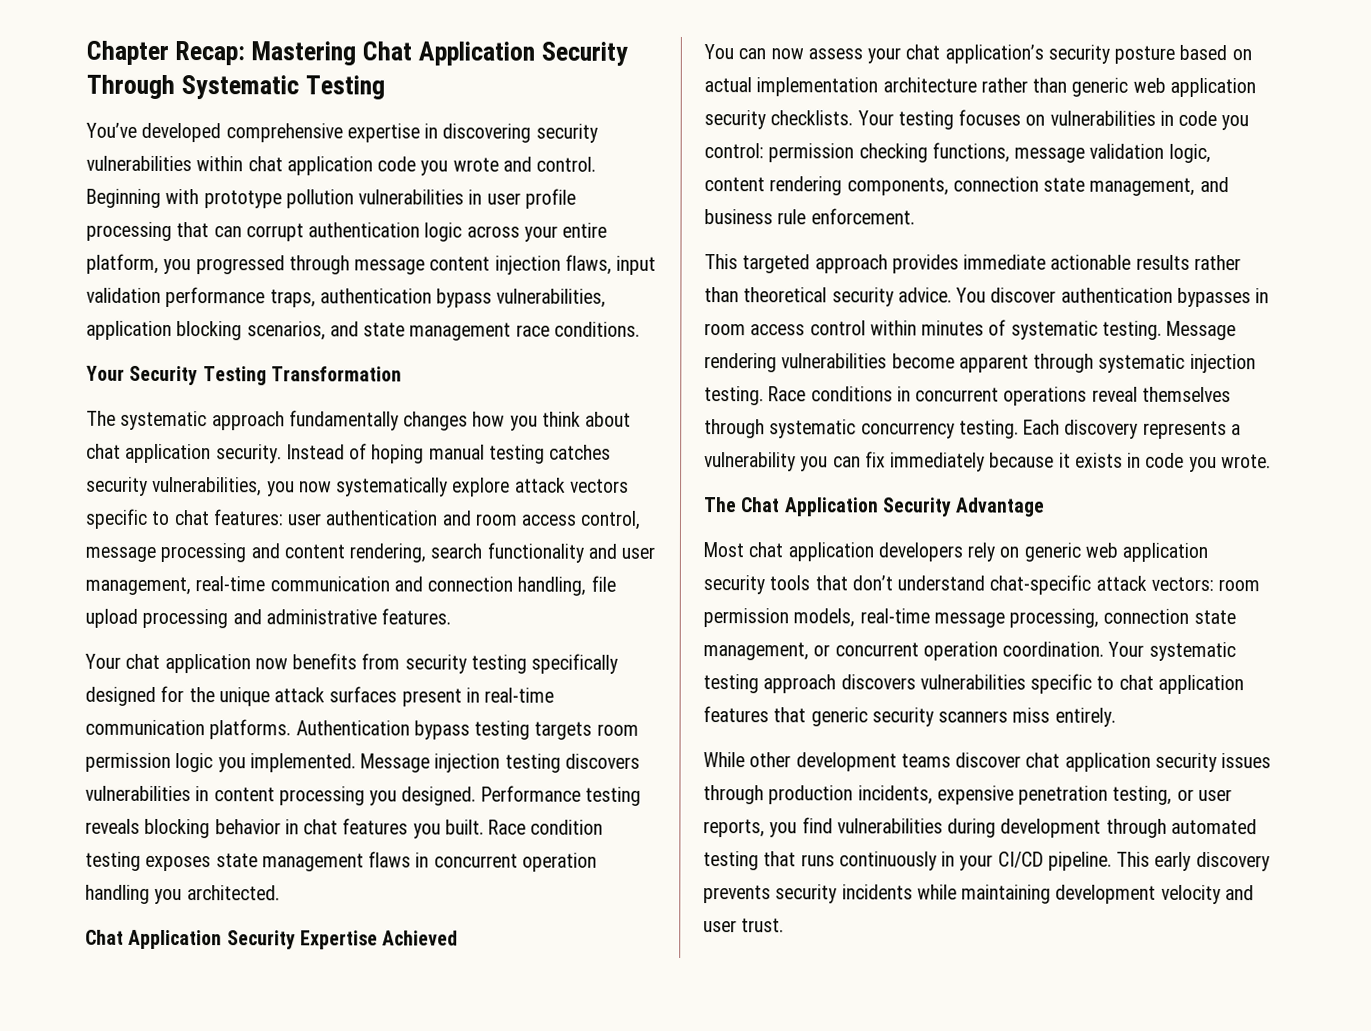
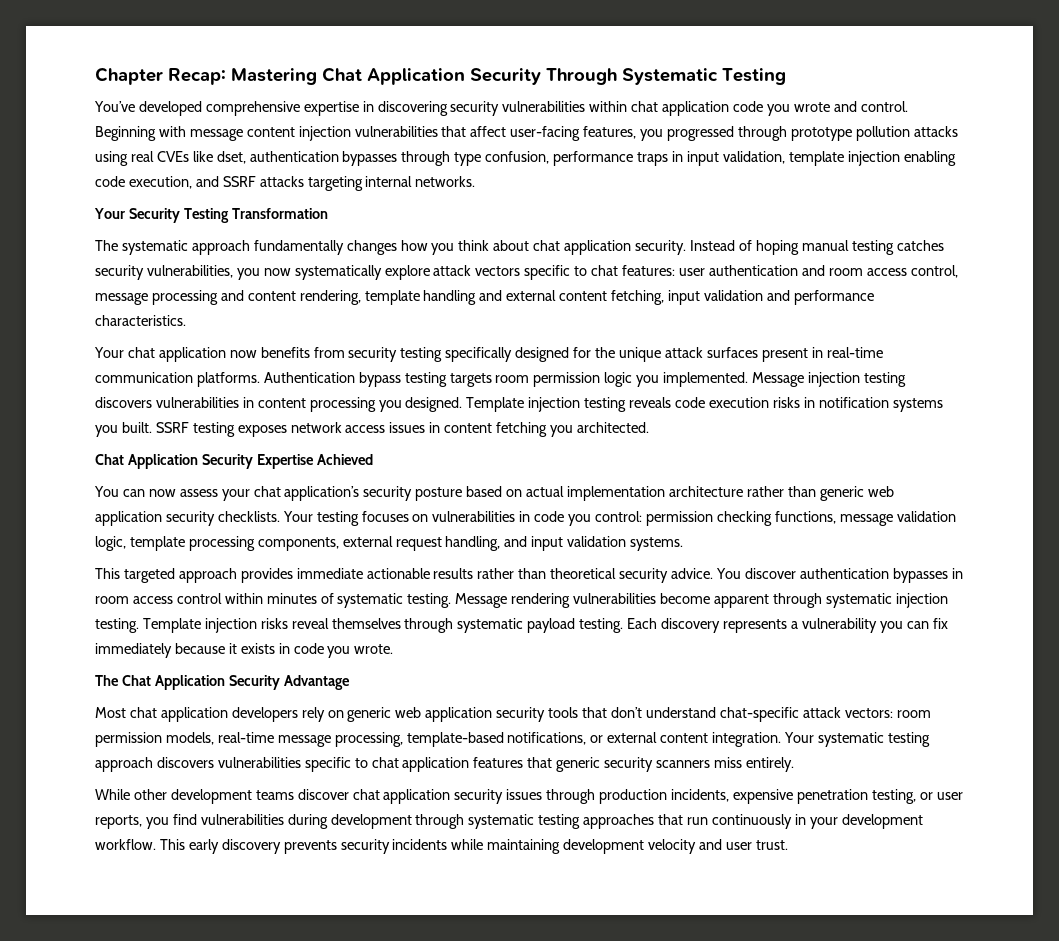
[203,188,576,209] [86,221,608,242] [86,253,657,275] [86,287,607,308] [86,320,640,341] prototype pollution vulnerabilities in user profile processing that can corrupt authentication logic across your entire platform, you progressed through message content injection flaws, input validation performance traps, authentication bypass vulnerabilities, application blocking scenarios, and state management race conditions. -> [189,126,958,141] [95,151,956,166] [95,176,476,191] message content injection vulnerabilities that affect user-facing features, you progressed through prototype pollution attacks using real CVEs like dset, authentication bypasses through type confusion, performance traps in input validation, template injection enabling code execution, and SSRF attacks targeting internal networks.
[430,542,656,563] [85,575,616,596] [85,608,452,629] search functionality and user management, real-time communication and connection handling, file upload processing and administrative features. -> [364,290,874,305] [95,315,186,326] template handling and external content fetching, input validation and performance characteristics.
[480,785,641,806] [85,818,604,839] [85,851,597,872] [85,884,150,904] Performance testing reveals blocking behavior in chat features you built. Race condition testing exposes state management flaws in concurrent operation handling -> [466,397,943,412] [95,422,548,437] Template injection testing reveals code execution risks in notification systems you built. SSRF testing exposes network access issues in content fetching
[704,176,1229,196] [704,208,915,225] content rendering components, connection state management, and business rule enforcement. -> [129,536,684,551] template processing components, external request handling, and input validation systems.
[768,386,1088,406] Race conditions in concurrent operations -> [142,618,288,633] Template injection risks
[860,422,955,439] concurrency -> [527,618,576,633] payload
[1103,608,1236,625] [703,641,1105,661] connection state management, or concurrent operation coordination. -> [406,732,782,747] template-based notifications, or external content integration.
[1170,818,1257,835] [703,851,835,871] automated testing that runs -> [468,814,709,829] systematic testing approaches that run
[997,851,1112,871] CI/CD pipeline. -> [841,814,923,829] [95,839,156,850] development workflow.

